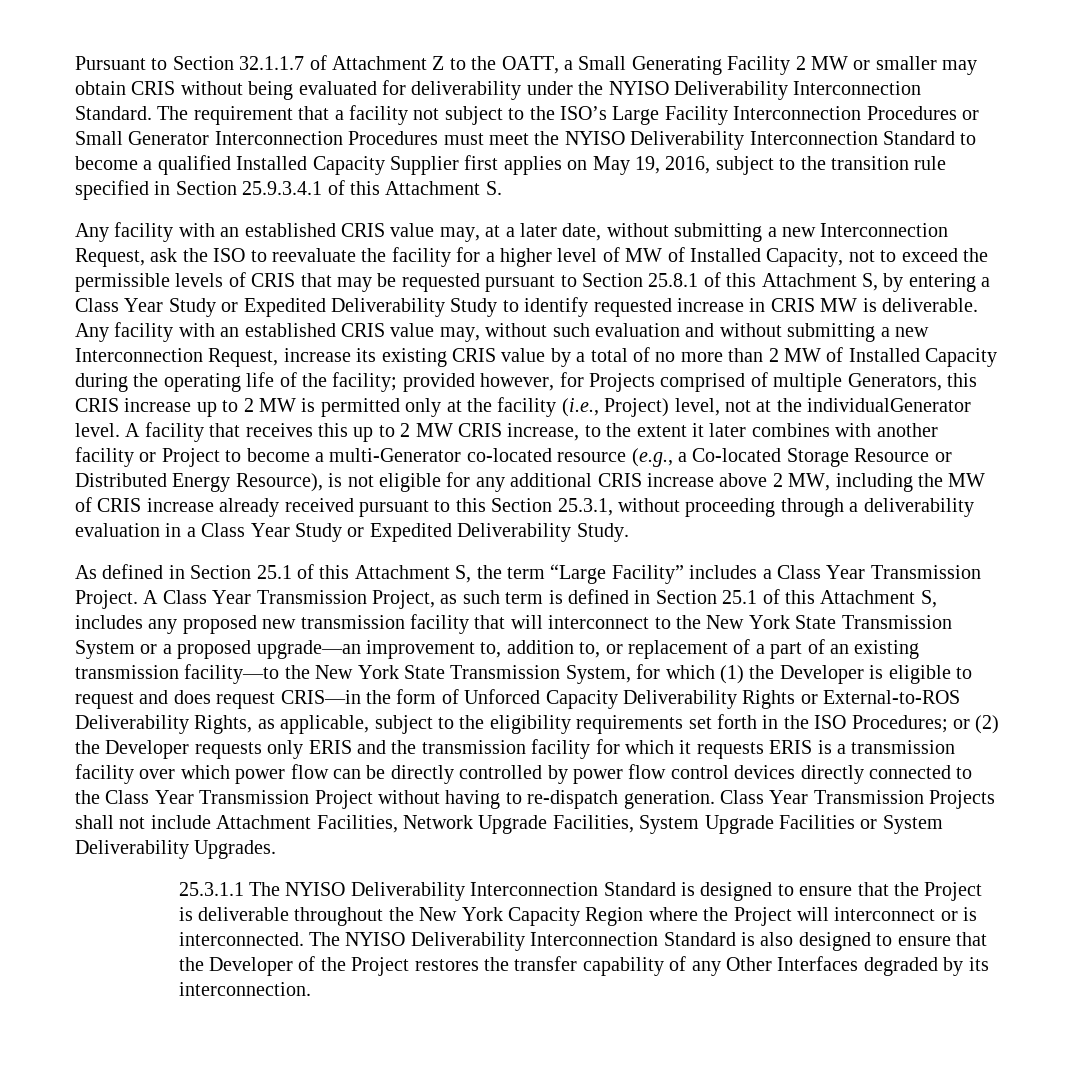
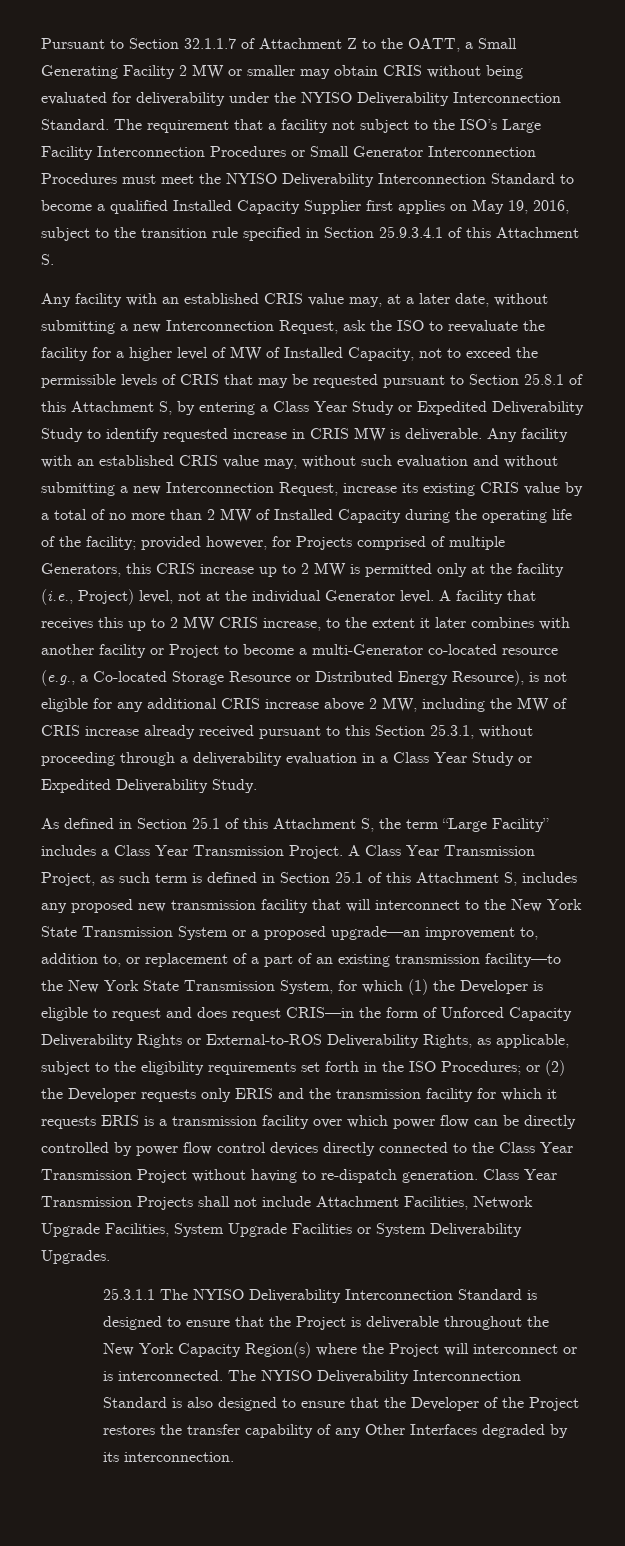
[807,398,972,412] individualGenerator -> [252,590,395,603] individual Generator
[585,907,644,926] Region -> [244,1342,311,1358] Region(s)

